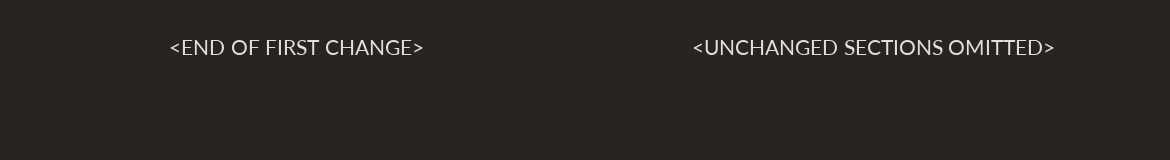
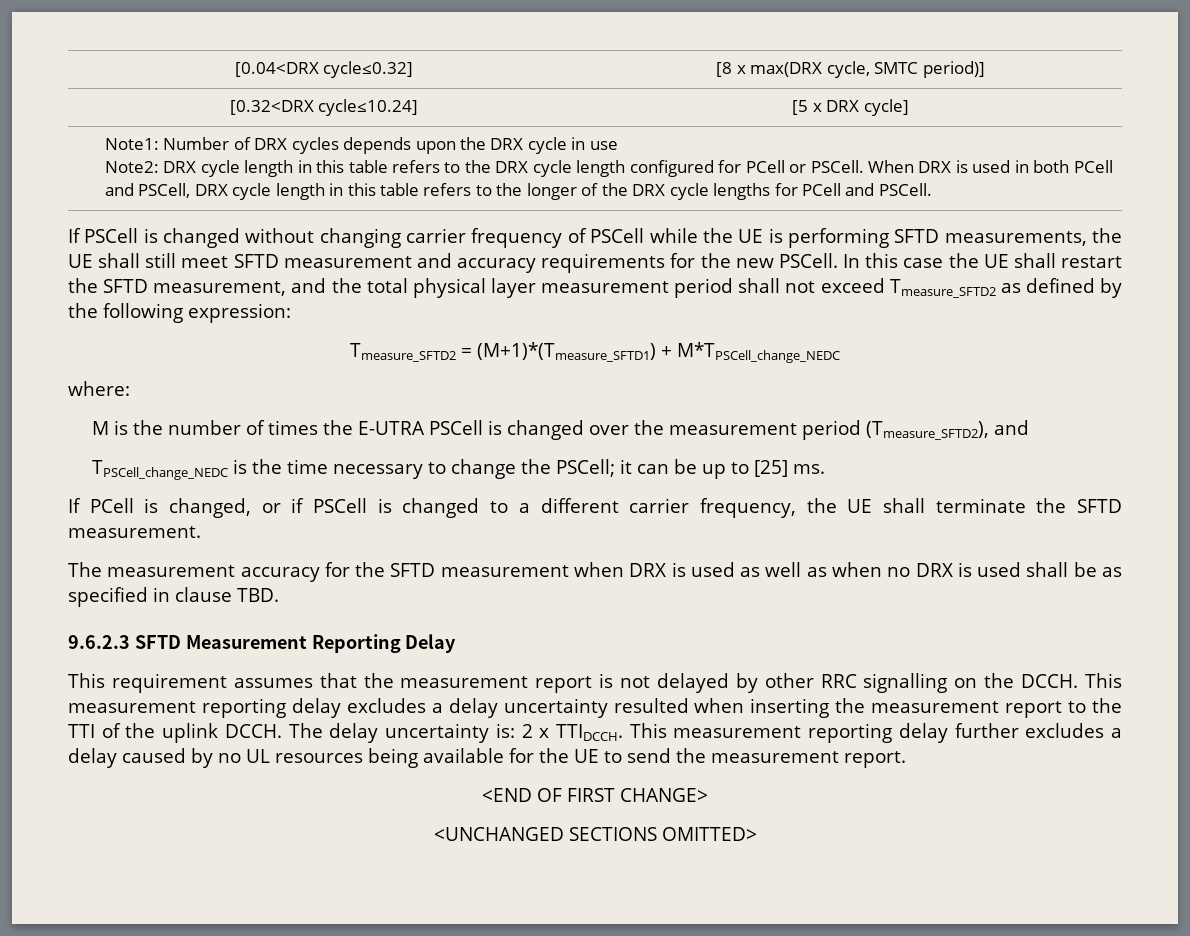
(168, 47) none -> [234,61,414,78] [716,61,985,78] [229,99,419,116] [792,99,909,116] [104,137,618,154] [104,160,1113,177] [104,183,932,200] [68,228,1123,248] [68,253,1122,273] [68,278,1122,298] [68,303,291,323] [350,342,840,363] [68,381,130,396] [91,420,1029,440] [91,459,825,480] [68,498,1123,518] [68,526,201,538] [68,562,1123,582] [68,587,279,607] [68,634,457,653] [68,673,1122,693] [68,698,1123,718] [68,723,1122,743] [68,748,906,768] [0.04<DRX cycle≤0.32] | [8 x max(DRX cycle, SMTC period)] // [0.32<DRX cycle≤10.24] | [5 x DRX cycle] // Note1: Number of DRX cycles depends upon the DRX cycle in use // Note2: DRX cycle length in this table refers to the DRX cycle length configured for PCell or PSCell. When DRX is used in both PCell and PSCell, DRX cycle length in this table refers to the longer of the DRX cycle lengths for PCell and PSCell. // If PSCell is changed without changing carrier frequency of PSCell while the UE is performing SFTD measurements, the UE shall still meet SFTD measurement and accuracy requirements for the new PSCell. In this case the UE shall restart the SFTD measurement, and the total physical layer measurement period shall not exceed Tmeasure_SFTD2 as defined by the following expression: // Tmeasure_SFTD2 = (M+1)*(Tmeasure_SFTD1) + M*TPSCell_change_NEDC // where: // M is the number of times the E-UTRA PSCell is changed over the measurement period (Tmeasure_SFTD2), and // TPSCell_change_NEDC is the time necessary to change the PSCell; it can be up to [25] ms. // If PCell is changed, or if PSCell is changed to a different carrier frequency, the UE shall terminate the SFTD measurement. // The measurement accuracy for the SFTD measurement when DRX is used as well as when no DRX is used shall be as specified in clause TBD. // 9.6.2.3 SFTD Measurement Reporting Delay // This requirement assumes that the measurement report is not delayed by other RRC signalling on the DCCH. This measurement reporting delay excludes a delay uncertainty resulted when inserting the measurement report to the TTI of the uplink DCCH. The delay uncertainty is: 2 x TTIDCCH. This measurement reporting delay further excludes a delay caused by no UL resources being available for the UE to send the measurement report. //

